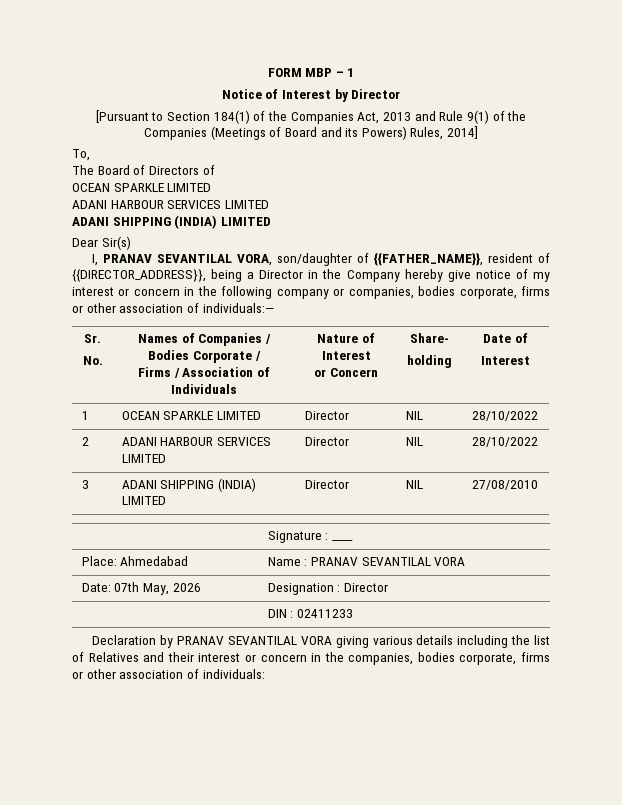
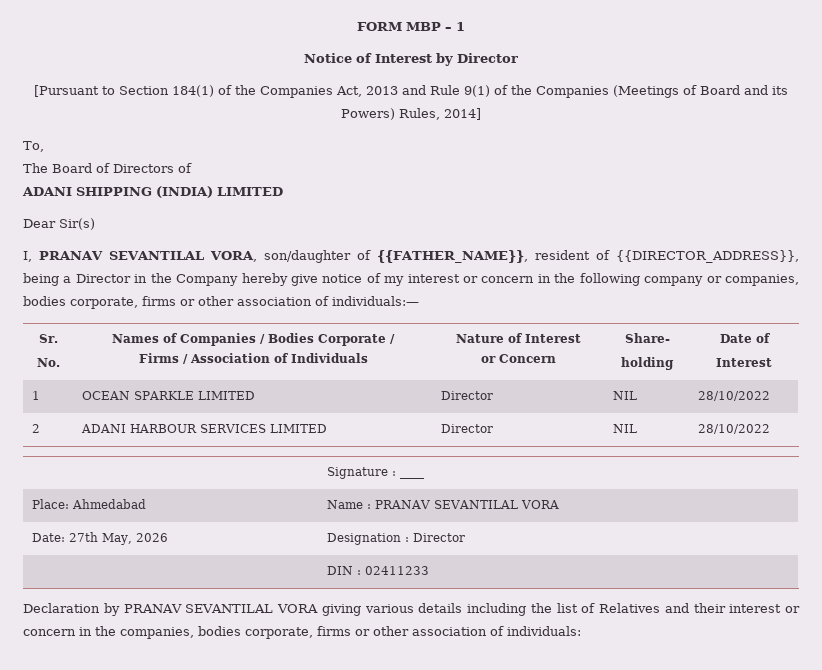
[72,183,212,192] [72,200,269,209] // OCEAN SPARKLE LIMITED // ADANI HARBOUR SERVICES LIMITED -> (192, 168) none
[81,480,89,489] [121,478,257,492] [121,496,166,505] [304,480,349,489] [405,480,423,489] [471,480,538,490] // 3 | ADANI SHIPPING (INDIA) LIMITED | Director | NIL | 27/08/2010 -> (771, 429) none
[114,582,140,592] 07th -> [69,532,99,542] 27th

